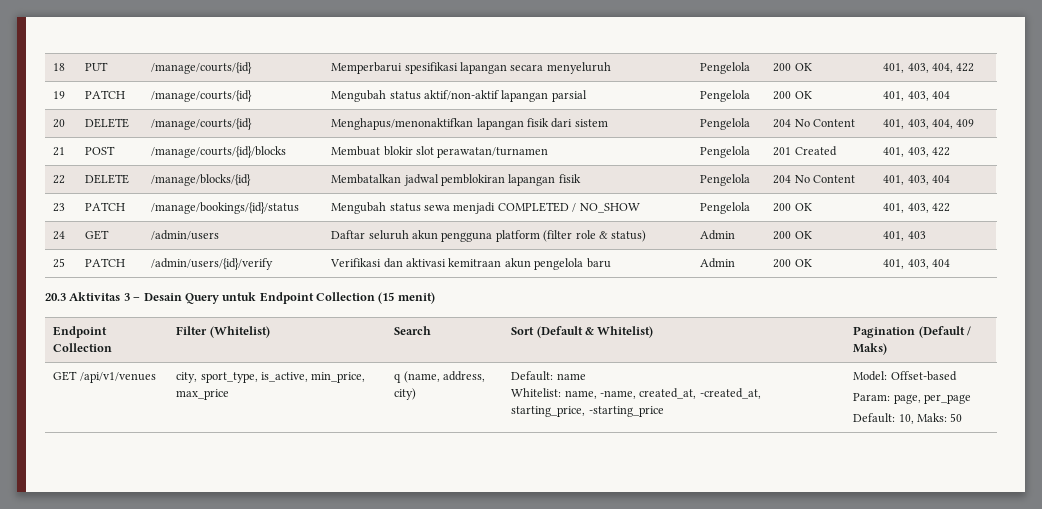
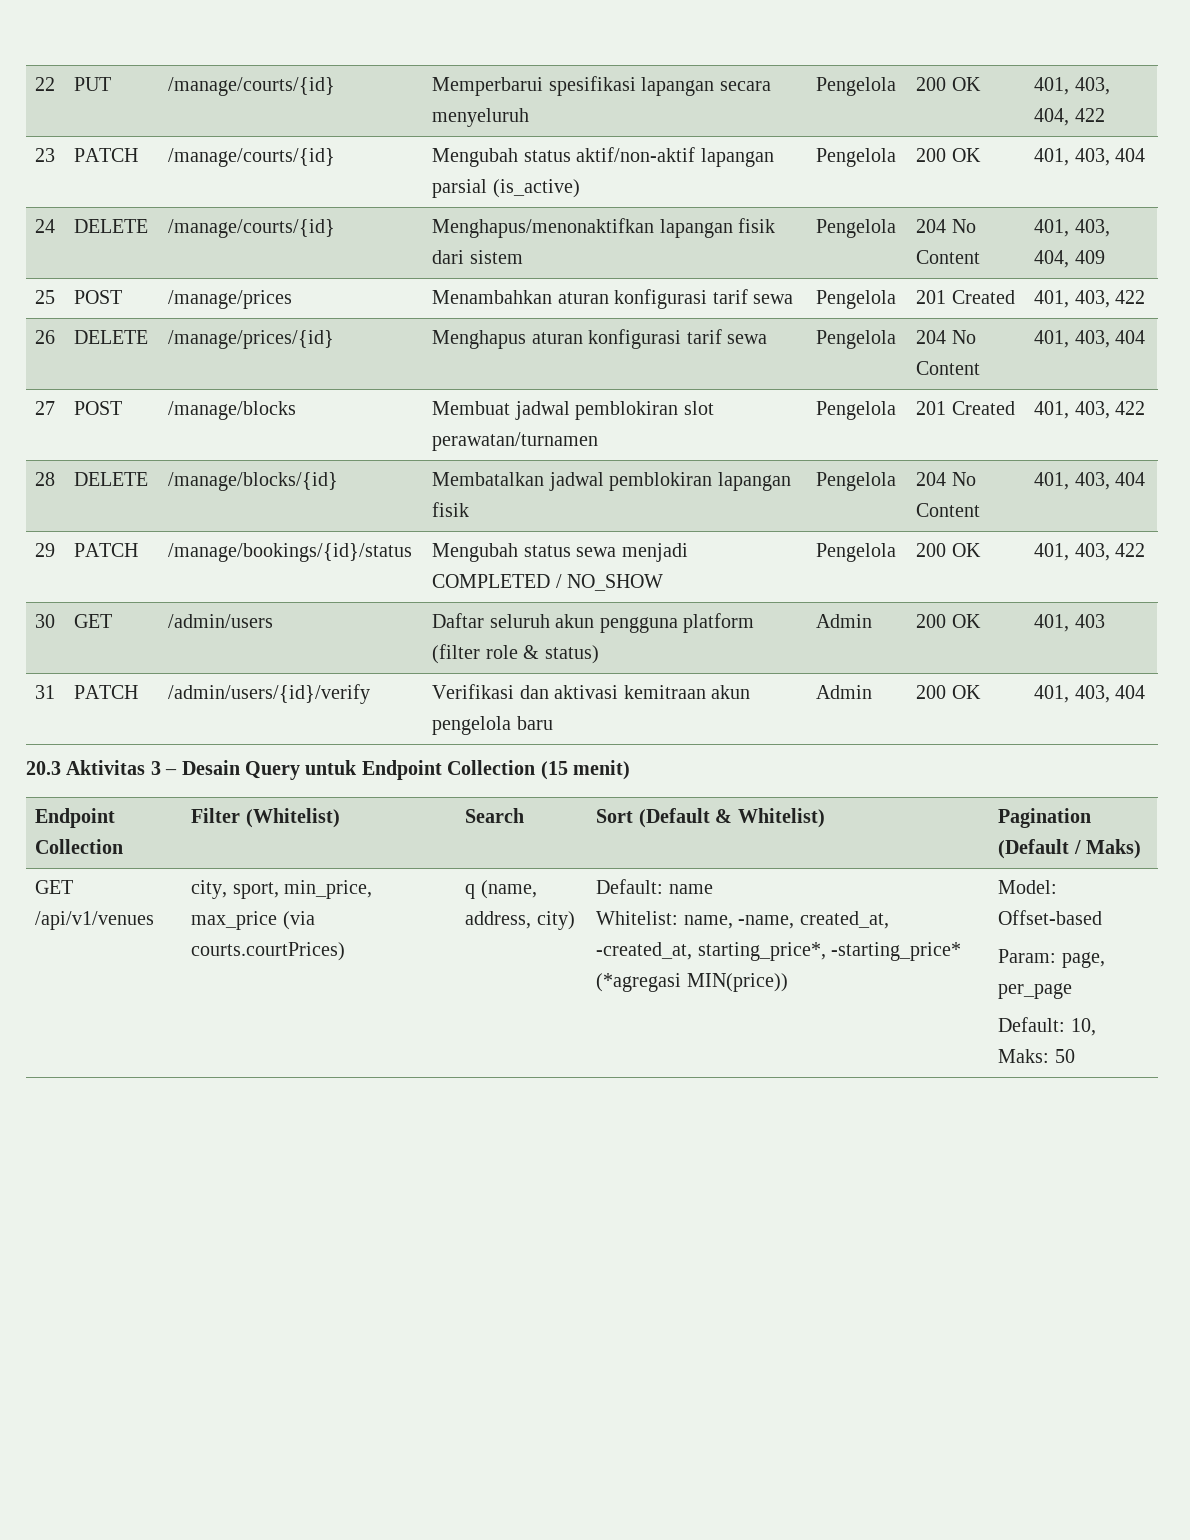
[53,63,66,71] 18 -> [35,77,56,91] 22
[53,91,66,99] 19 -> [35,148,56,162] 23
(587, 96) none -> [492,179,580,198] (is_active)
[53,119,66,128] 20 -> [35,219,56,233] 24
[53,147,66,156] [85,146,116,155] [151,146,287,158] 21 | POST | /manage/courts/{id}/blocks -> [35,290,56,304] [74,290,123,304] [168,290,293,309] [432,289,794,309] [816,290,897,309] [916,290,1015,304] [1034,290,1146,308] [35,330,56,344] [74,330,149,344] [168,330,335,349] [432,329,768,349] [816,330,897,349] [916,330,976,344] [916,361,981,375] [1034,330,1146,348] [35,401,56,415] [74,401,123,415] [168,401,297,420] 25 | POST | /manage/prices | Menambahkan aturan konfigurasi tarif sewa | Pengelola | 201 Created | 401, 403, 422 // 26 | DELETE | /manage/prices/{id} | Menghapus aturan konfigurasi tarif sewa | Pengelola | 204 No Content | 401, 403, 404 // 27 | POST | /manage/blocks
[383,146,413,156] blokir -> [514,401,679,420] jadwal pemblokiran
[53,175,66,184] 22 -> [35,472,56,486] 28
[53,203,66,212] 23 -> [35,543,56,557] 29
[53,231,66,240] 24 -> [35,614,56,628] 30
[53,258,66,268] 25 -> [35,685,56,699] 31
[200,372,309,383] sport_type, is_active, -> [232,882,279,899] sport,
(230, 394) none -> [282,911,315,930] [191,942,346,961] (via courts.courtPrices)
[511,406,664,417] starting_price, -starting_price -> [697,942,962,961] [596,973,788,992] starting_price*, -starting_price* (*agregasi MIN(price))

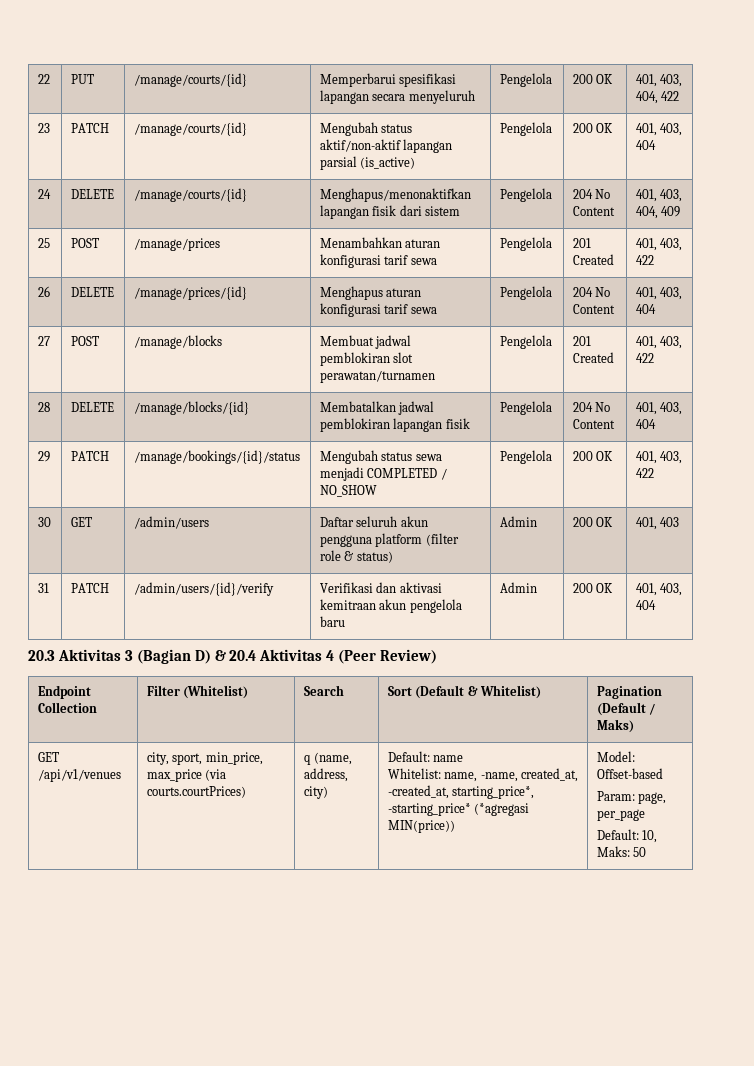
[165,760,630,780] – Desain Query untuk Endpoint Collection (15 menit) -> [136,649,438,664] (Bagian D) & 20.4 Aktivitas 4 (Peer Review)

